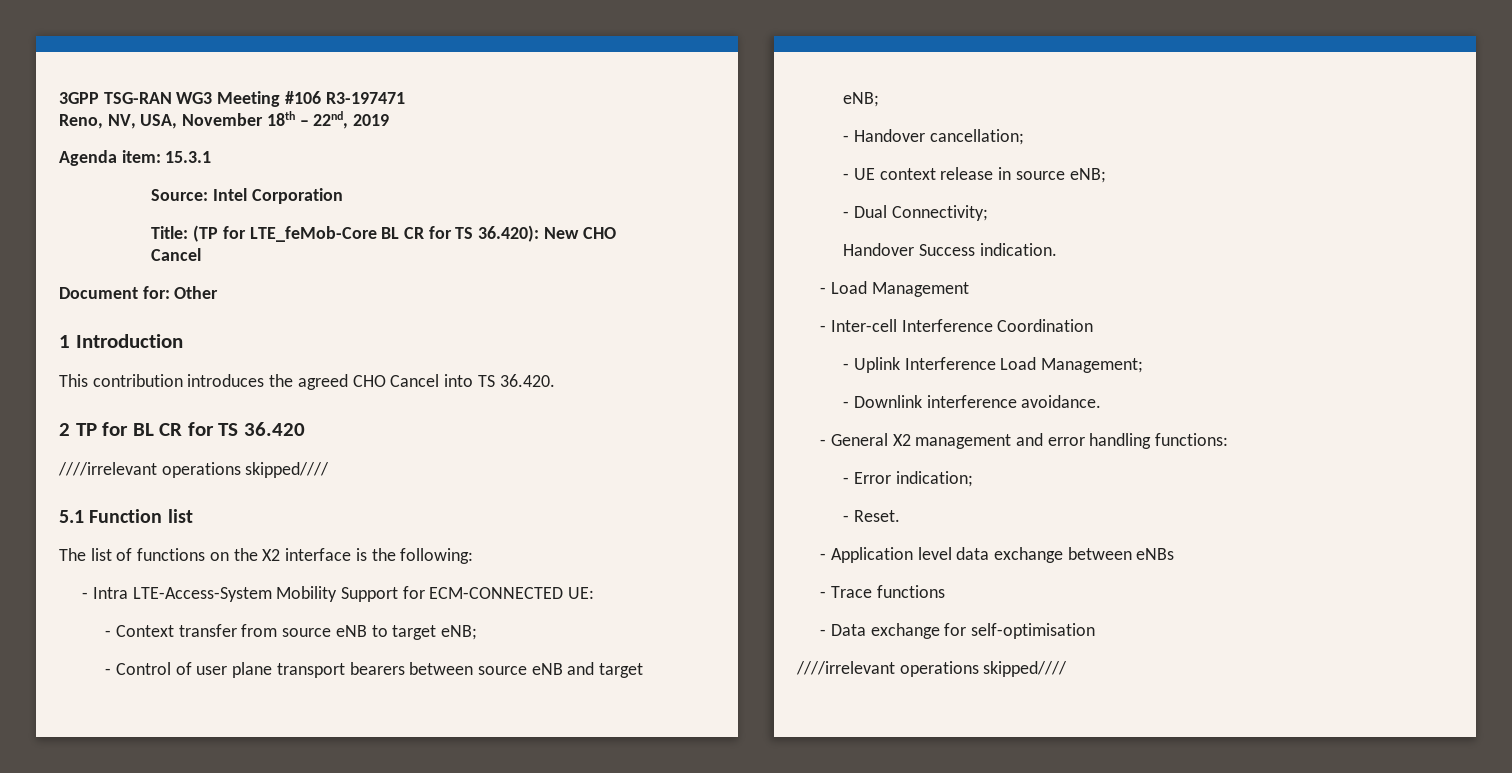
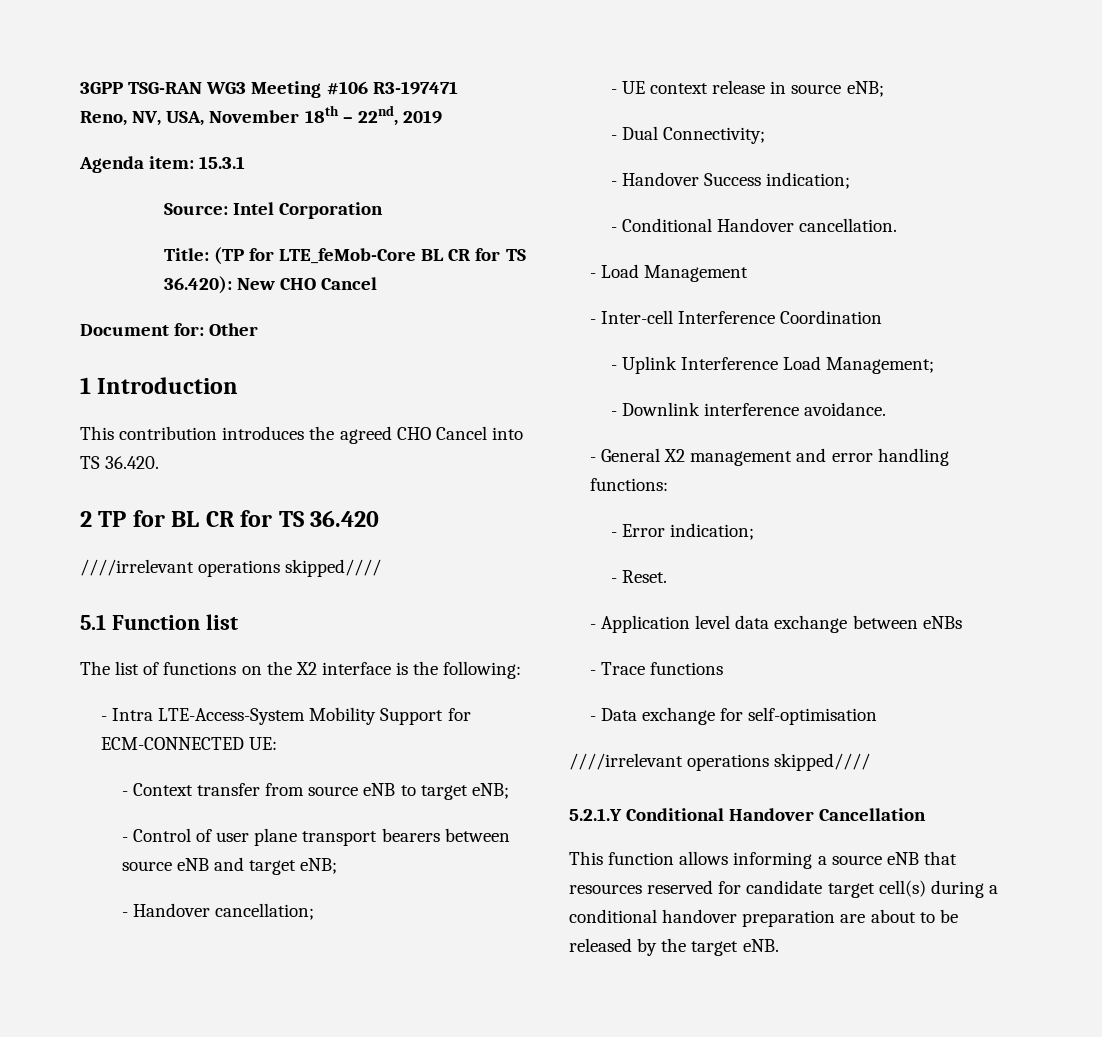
(988, 213) none -> [610,181,617,186] -
[979,243,1057,256] indication. -> [766,172,851,189] [610,218,898,232] indication; // - Conditional Handover cancellation.
(1068, 669) none -> [569,808,927,821] [569,851,957,869] [569,880,998,898] [569,909,958,927] [569,938,779,956] // 5.2.1.Y Conditional Handover Cancellation // This function allows informing a source eNB that resources reserved for candidate target cell(s) during a conditional handover preparation are about to be released by the target eNB.

